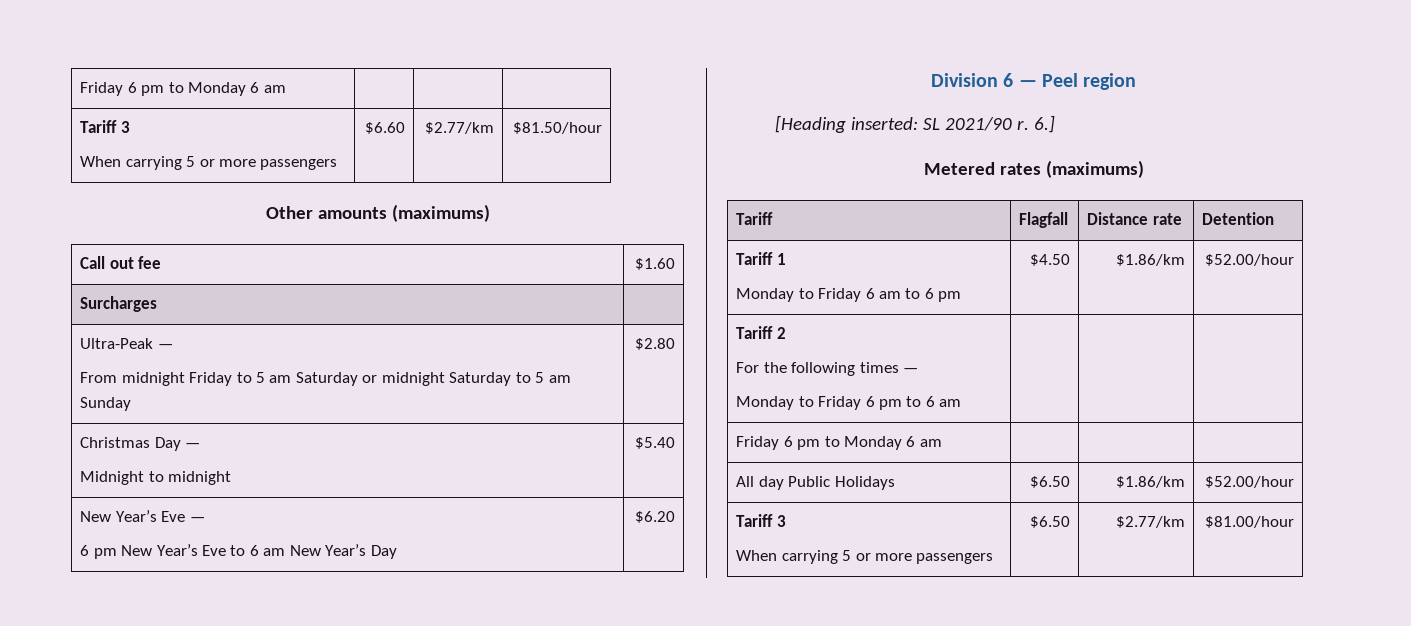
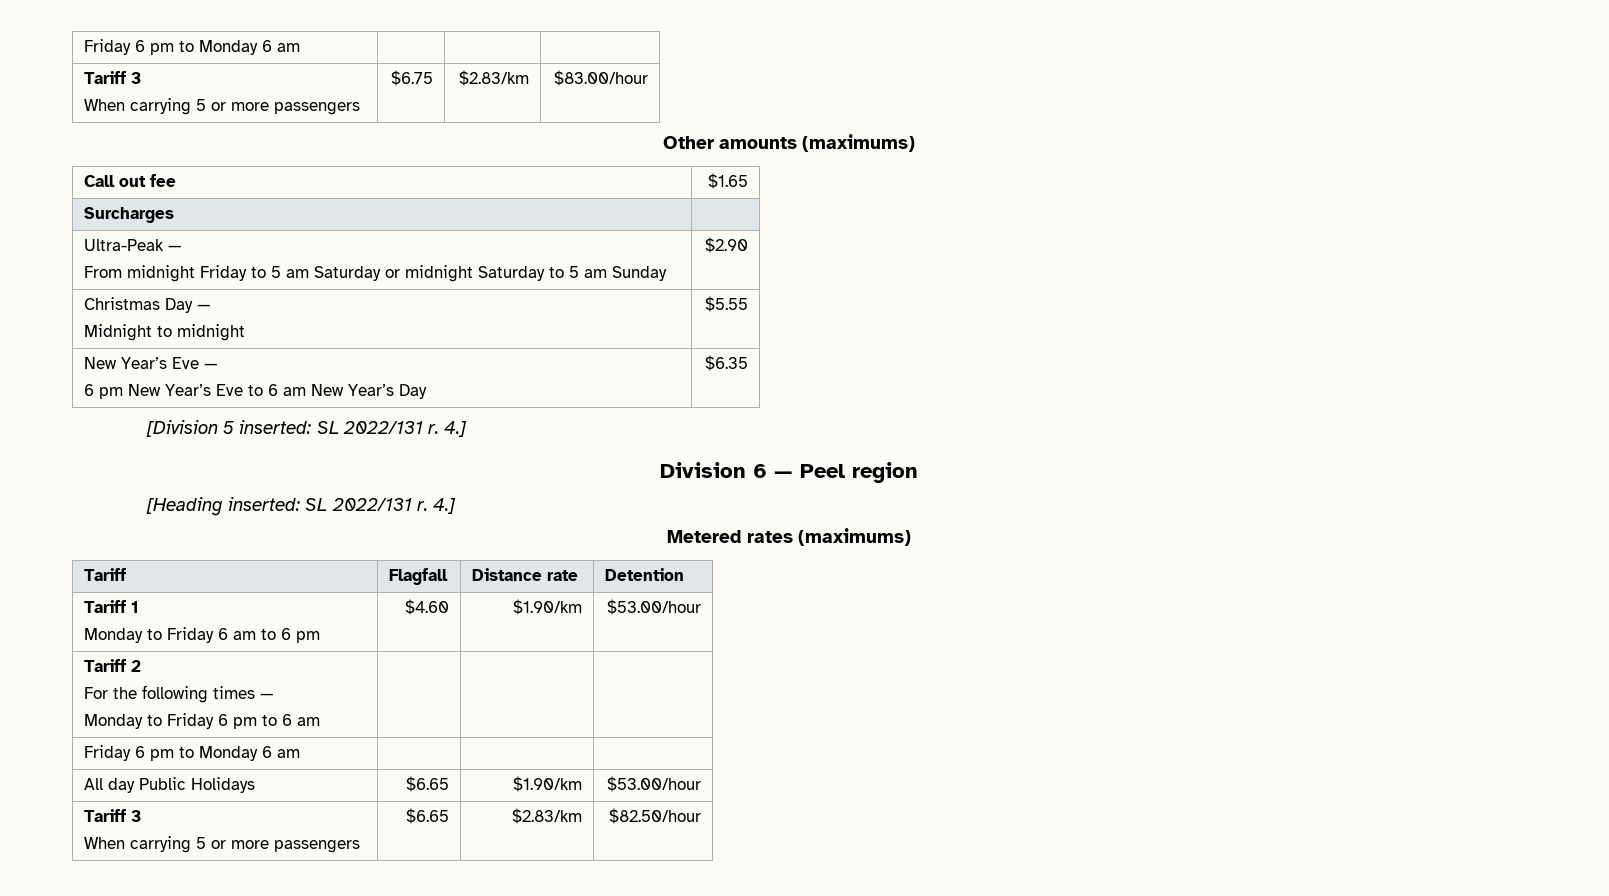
[364,122,405,134] [424,122,494,134] [512,122,602,134] $6.60 | $2.77/km | $81.50/hour -> [390,70,433,86] [458,70,529,86] [553,70,648,86] $6.75 | $2.83/km | $83.00/hour
[634,258,675,270] $1.60 -> [707,173,748,189] $1.65
[634,338,675,350] $2.80 -> [704,237,748,253] $2.90
[634,437,675,449] $5.40 -> [704,296,748,312] $5.55
[634,511,675,523] $6.20 -> [704,355,748,371] [146,420,467,437] $6.35 // [Division 5 inserted: SL 2022/131 r. 4.]
[944,115,1055,133] 2021/90 r. 6.] -> [331,498,456,514] 2022/131 r. 4.]
[1029,254,1070,266] [1115,254,1185,266] [1204,254,1294,266] $4.50 | $1.86/km | $52.00/hour -> [404,599,449,615] [512,599,582,615] [606,599,701,615] $4.60 | $1.90/km | $53.00/hour
[1029,476,1070,488] [1115,476,1185,488] [1204,476,1294,488] [736,514,786,527] [736,550,994,564] [1029,516,1070,528] [1115,516,1185,528] [1204,516,1294,528] $6.50 | $1.86/km | $52.00/hour // Tariff 3 // When carrying 5 or more passengers | $6.50 | $2.77/km | $81.00/hour -> [405,776,449,792] [512,776,582,792] [606,776,701,792] [84,809,142,822] [84,836,361,853] [405,808,449,824] [511,808,582,824] [608,808,701,824] $6.65 | $1.90/km | $53.00/hour // Tariff 3 // When carrying 5 or more passengers | $6.65 | $2.83/km | $82.50/hour

